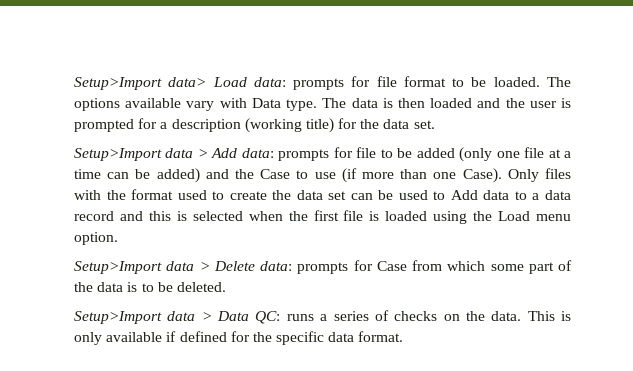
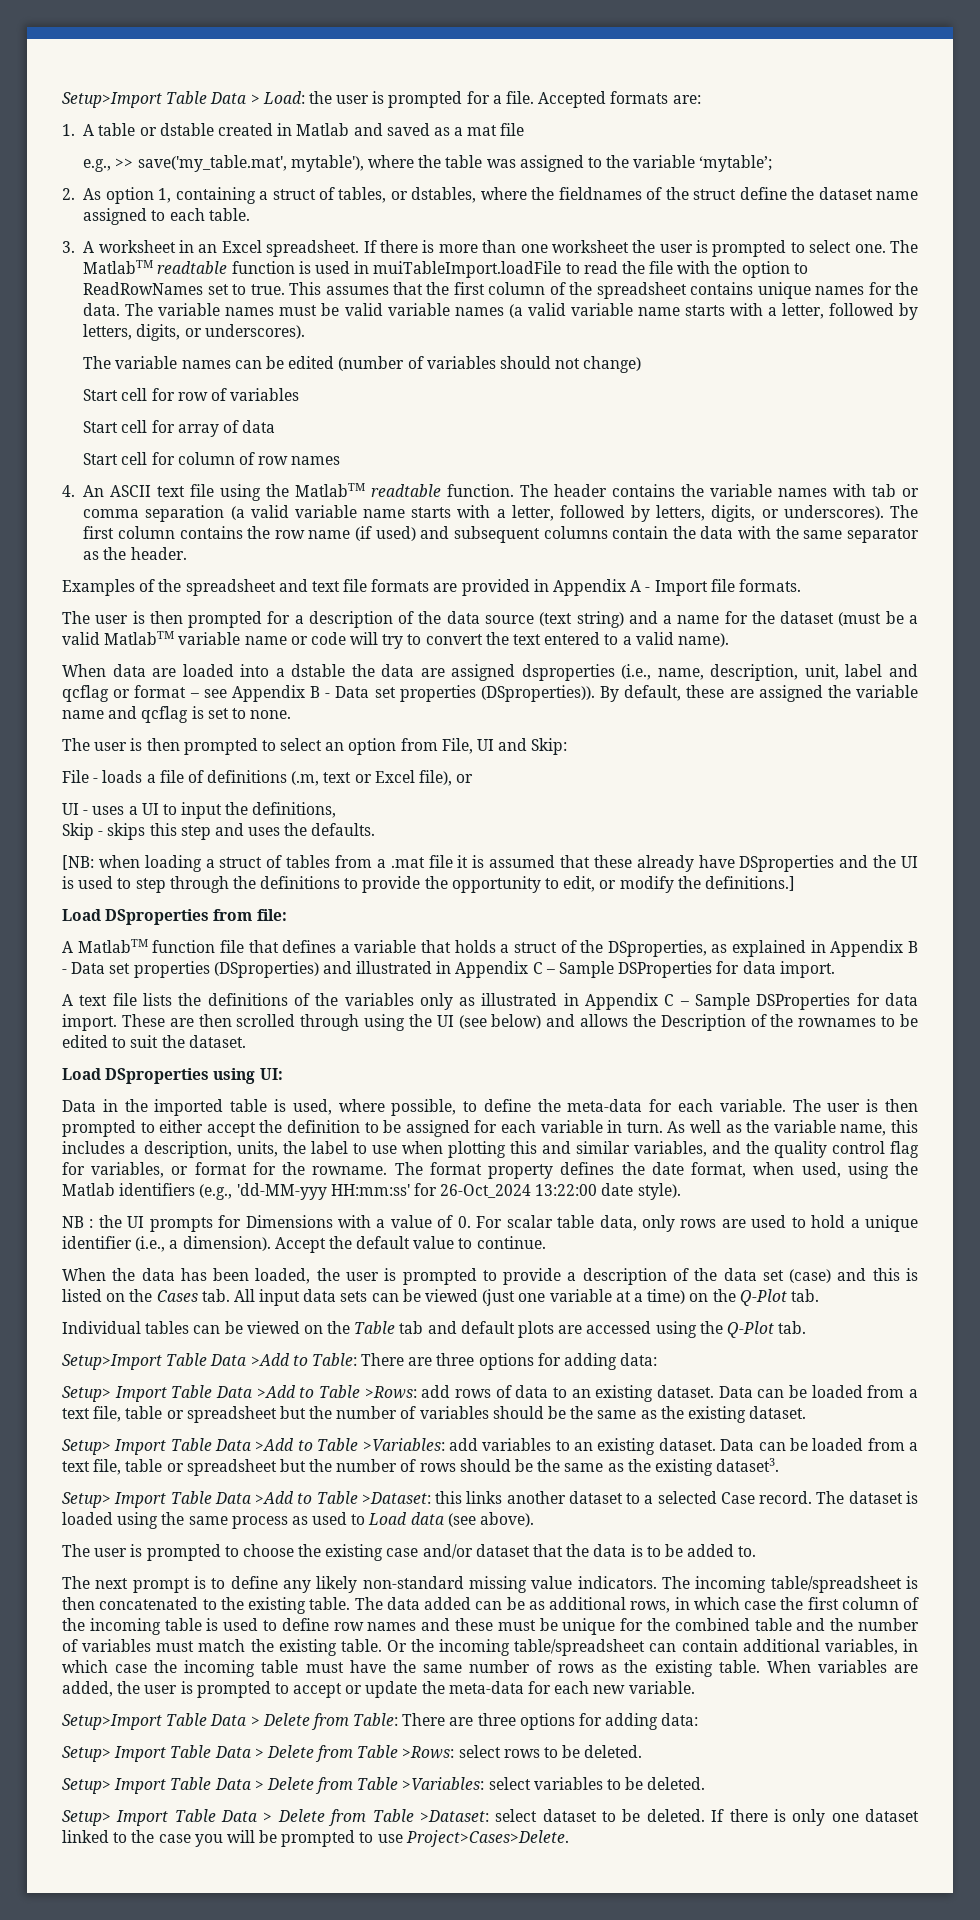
[74,76,571,90] [74,98,501,111] Setup>Import data> Load data: prompts for file format to be loaded. The options available vary with Data type. The data is then loaded and -> [62,91,305,108] Setup>Import Table Data > Load:
[171,118,435,133] [74,147,571,162] [74,168,571,183] [74,189,571,200] [74,210,572,224] [74,232,118,245] [74,260,572,274] description (working title) for the data set. // Setup>Import data > Add data: prompts for file to be added (only one file at a time can be added) and the Case to use (if more than one Case). Only files with the format used to create the data set can be used to Add data to a data record and this is selected when the first file is loaded using the Load menu option. // Setup>Import data > Delete data: prompts for Case from which some part of -> [506,91,701,108] [62,123,525,136] [83,155,773,172] [62,187,918,204] [83,208,250,225] [62,240,918,257] [83,260,808,278] [83,282,918,299] [83,303,919,320] [83,324,305,341] [83,356,642,373] [83,388,300,401] [83,420,276,437] [83,452,341,465] [62,483,919,501] [83,505,918,522] [83,526,919,543] [83,547,187,560] [62,579,801,596] [62,611,918,628] [62,631,729,649] [62,664,918,681] [62,685,918,702] [62,706,292,723] [62,738,568,755] [62,770,474,786] [62,802,337,819] [62,823,376,840] [62,855,918,872] [62,876,795,893] [62,909,287,925] [62,939,919,957] [62,961,835,978] [62,993,918,1010] [62,1014,919,1031] [62,1035,246,1048] [62,1068,283,1084] [62,1099,918,1116] [62,1120,919,1137] [62,1141,919,1158] [62,1162,919,1179] [62,1183,681,1200] [62,1215,918,1232] [62,1236,546,1253] [62,1268,919,1285] [62,1289,819,1306] [62,1321,807,1338] [62,1353,658,1370] [62,1385,918,1402] [62,1406,807,1423] [62,1438,918,1455] [62,1458,780,1476] [62,1491,919,1508] [62,1512,535,1529] [62,1544,564,1561] file. Accepted formats are: // 1. A table or dstable created in Matlab and saved as a mat file // e.g., >> save('my_table.mat', mytable'), where the table was assigned to the variable ‘mytable’; // 2. As option 1, containing a struct of tables, or dstables, where the fieldnames of the struct define the dataset name assigned to each table. // 3. A worksheet in an Excel spreadsheet. If there is more than one worksheet the user is prompted to select one. The MatlabTM readtable function is used in muiTableImport.loadFile to read the file with the option to ReadRowNames set to true. This assumes that the first column of the spreadsheet contains unique names for the data. The variable names must be valid variable names (a valid variable name starts with a letter, followed by letters, digits, or underscores). // The variable names can be edited (number of variables should not change) // Start cell for row of variables // Start cell for array of data // Start cell for column of row names // 4. An ASCII text file using the MatlabTM readtable function. The header contains the variable names with tab or comma separation (a valid variable name starts with a letter, followed by letters, digits, or underscores). The first column contains the row name (if used) and subsequent columns contain the data with the same separator as the header. // Examples of the spreadsheet and text file formats are provided in Appendix A - Import file formats. // The user is then prompted for a description of the data source (text string) and a name for the dataset (must be a valid MatlabTM variable name or code will try to convert the text entered to a valid name). // When data are loaded into a dstable the data are assigned dsproperties (i.e., name, description, unit, label and qcflag or format – see Appendix B - Data set properties (DSproperties)). By default, these are assigned the variable name and qcflag is set to none. // The user is then prompted to select an option from File, UI and Skip: // File - loads a file of definitions (.m, text or Excel file), or // UI - uses a UI to input the definitions, // Skip - skips this step and uses the defaults. // [NB: when loading a struct of tables from a .mat file it is assumed that these already have DSproperties and the UI is used to step through the definitions to provide the opportunity to edit, or modify the definitions.] // Load DSproperties from file: // A MatlabTM function file that defines a variable that holds a struct of the DSproperties, as explained in Appendix B - Data set properties (DSproperties) and illustrated in Appendix C – Sample DSProperties for data import. // A text file lists the definitions of the variables only as illustrated in Appendix C – Sample DSProperties for data import. These are then scrolled through using the UI (see below) and allows the Description of the rownames to be edited to suit the dataset. // Load DSproperties using UI: // Data in the imported table is used, where possible, to define the meta-data for each variable. The user is then prompted to either accept the definition to be assigned for each variable in turn. As well as the variable name, this includes a description, units, the label to use when plotting this and similar variables, and the quality control flag for variables, or format for the rowname. The format property defines the date format, when used, using the Matlab identifiers (e.g., 'dd-MM-yyy HH:mm:ss' for 26-Oct_2024 13:22:00 date style). // NB : the UI prompts for Dimensions with a value of 0. For scalar table data, only rows are used to hold a unique identifier (i.e., a dimension). Accept the default value to continue. // When the data has been loaded, the user is prompted to provide a description of the data set (case) and this is listed on the Cases tab. All input data sets can be viewed (just one variable at a time) on the Q-Plot tab. // Individual tables can be viewed on the Table tab and default plots are accessed using the Q-Plot tab. // Setup>Import Table Data >Add to Table: There are three options for adding data: // Setup> Import Table Data >Add to Table >Rows: add rows of data to an existing dataset. Data can be loaded from a text file, table or spreadsheet but the number of variables should be the same as the existing dataset. // Setup> Import Table Data >Add to Table >Variables: add variables to an existing dataset. Data can be loaded from a text file, table or spreadsheet but the number of rows should be the same as the existing dataset3. // Setup> Import Table Data >Add to Table >Dataset: this links another dataset to a selected Case record. The dataset is loaded using the same process as used to Load data (see above). // The user is prompted to choose the existing case and/or dataset that
[176,282,226,292] [74,310,571,324] [74,331,404,345] deleted. // Setup>Import data > Data QC: runs a series of checks on the data. This is only available if defined for the specific data format. -> [687,1544,757,1557] [62,1576,918,1593] [62,1597,919,1614] [62,1618,919,1635] [62,1639,918,1656] [62,1660,918,1677] [62,1681,695,1698] [62,1713,699,1730] [62,1745,643,1762] [62,1777,706,1794] [62,1809,919,1826] [62,1830,569,1847] added to. // The next prompt is to define any likely non-standard missing value indicators. The incoming table/spreadsheet is then concatenated to the existing table. The data added can be as additional rows, in which case the first column of the incoming table is used to define row names and these must be unique for the combined table and the number of variables must match the existing table. Or the incoming table/spreadsheet can contain additional variables, in which case the incoming table must have the same number of rows as the existing table. When variables are added, the user is prompted to accept or update the meta-data for each new variable. // Setup>Import Table Data > Delete from Table: There are three options for adding data: // Setup> Import Table Data > Delete from Table >Rows: select rows to be deleted. // Setup> Import Table Data > Delete from Table >Variables: select variables to be deleted. // Setup> Import Table Data > Delete from Table >Dataset: select dataset to be deleted. If there is only one dataset linked to the case you will be prompted to use Project>Cases>Delete.

